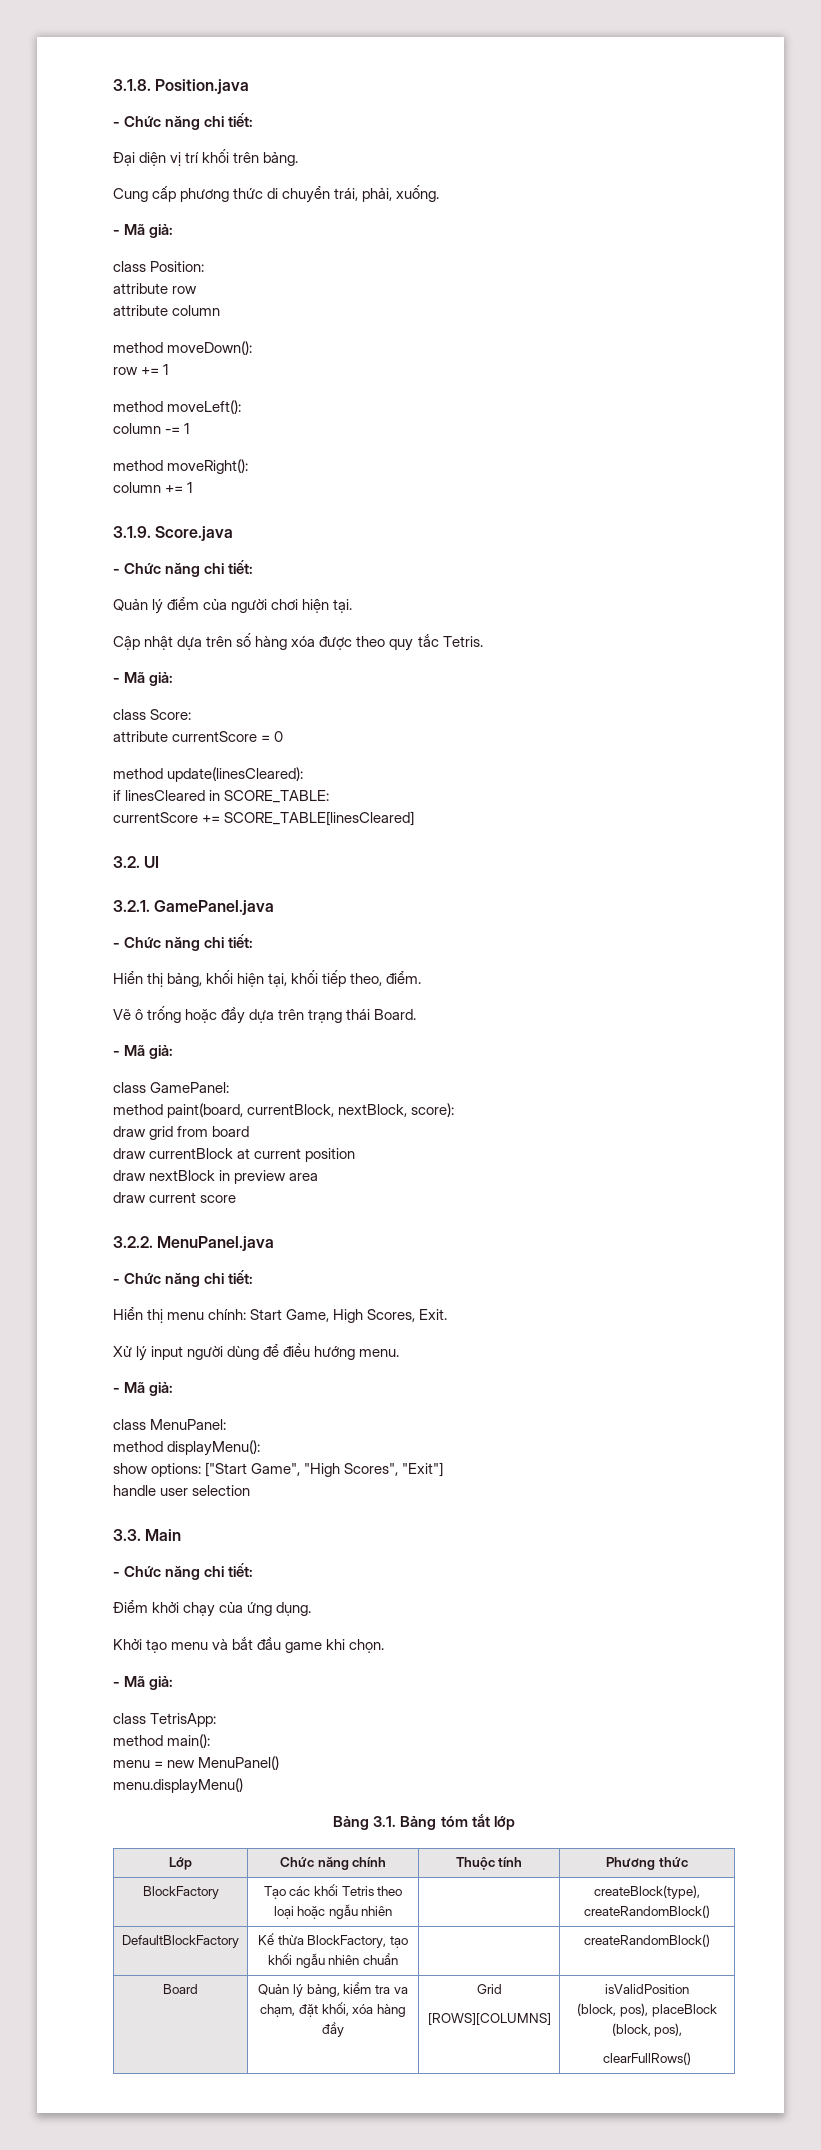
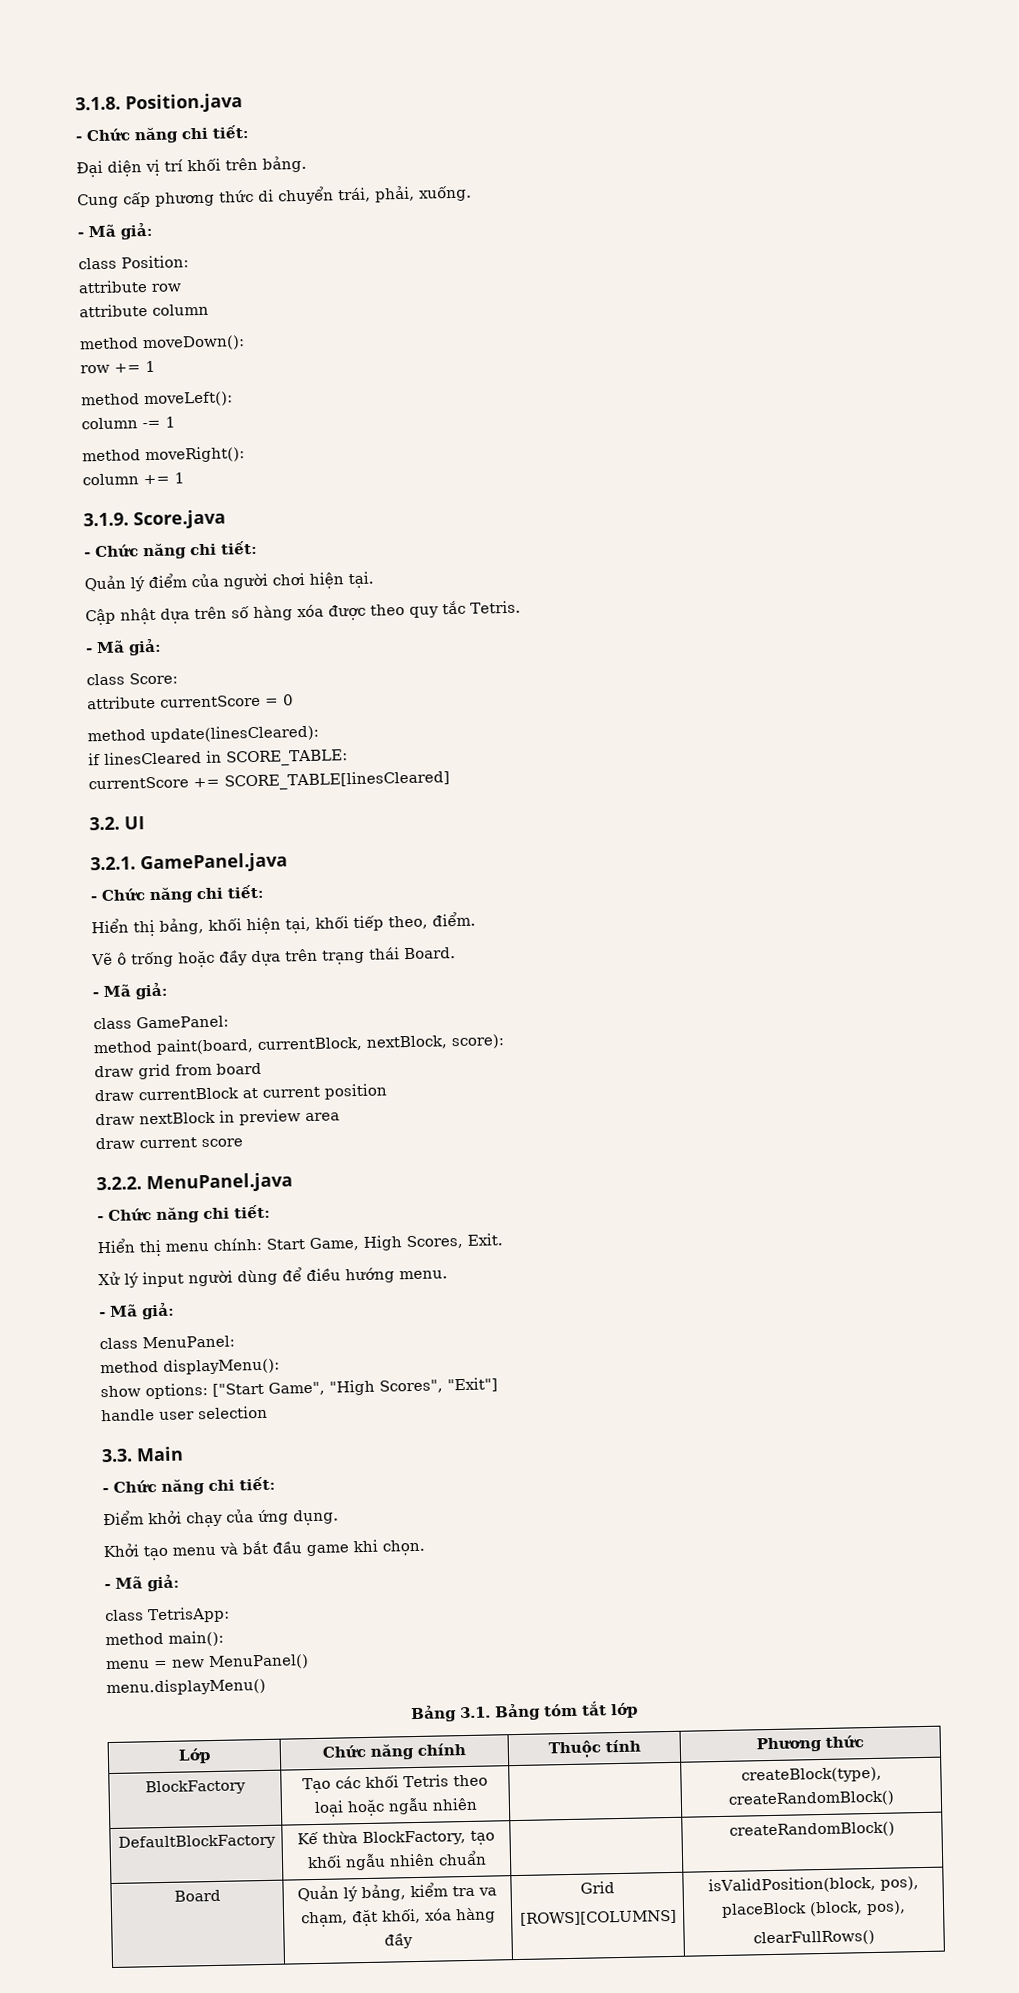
[605,1984,689,1994] [577,2003,617,2016] isValidPosition // (block, -> [707,1875,876,1895] isValidPosition(block,

